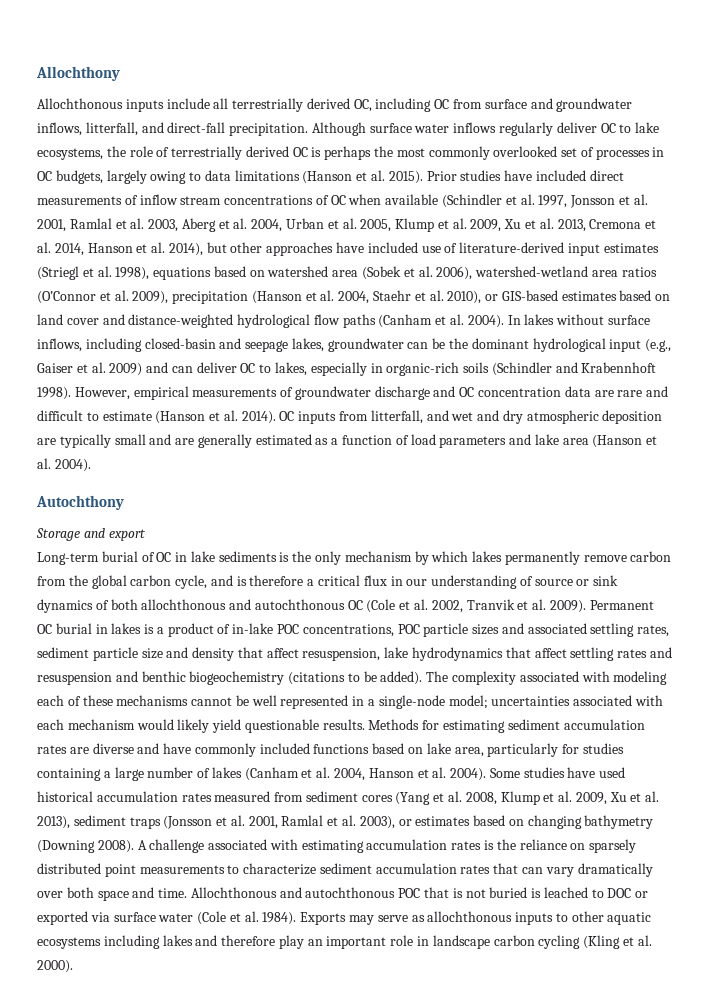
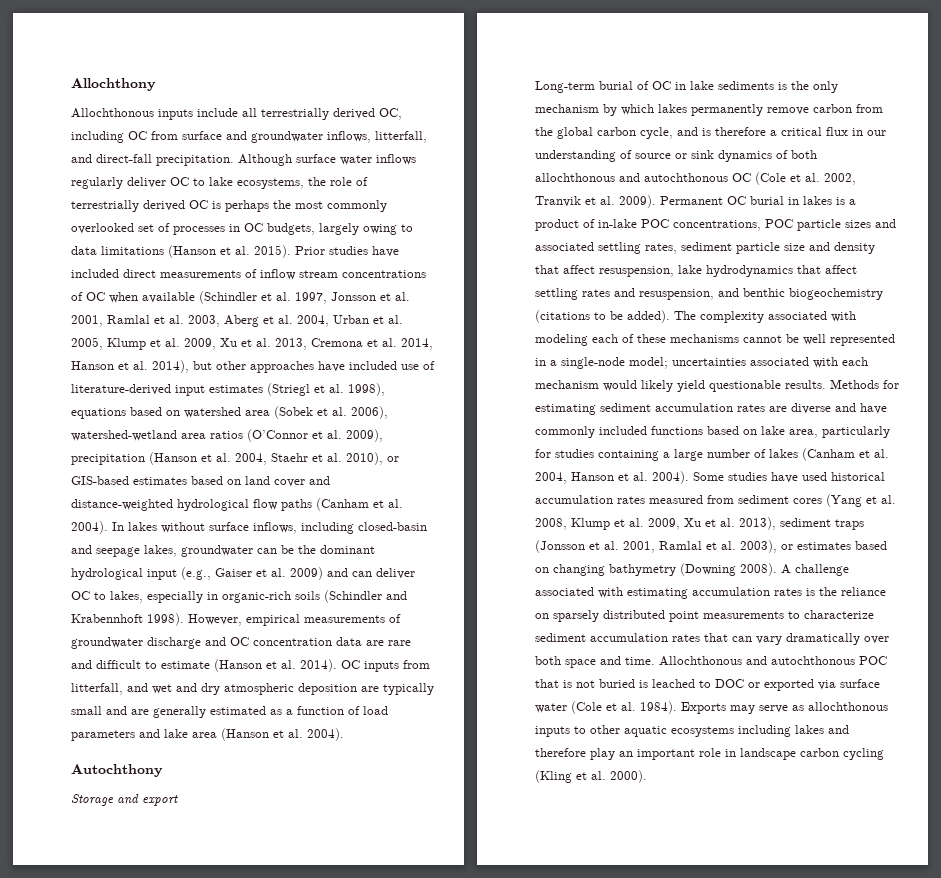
[37,672,112,685] resuspension -> [639,289,714,300] resuspension,

